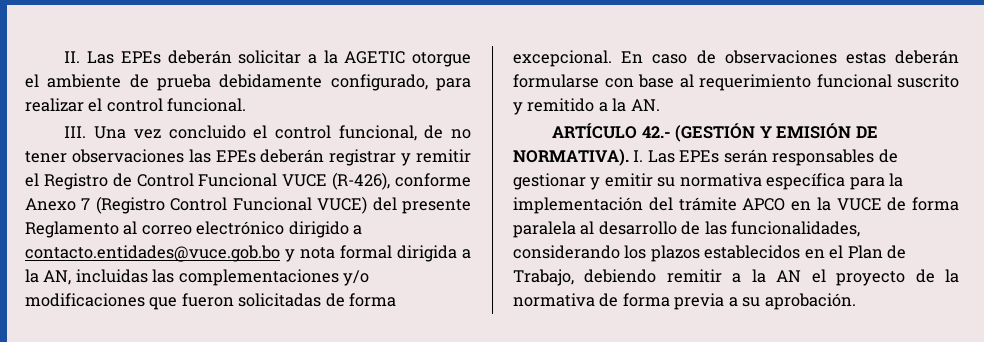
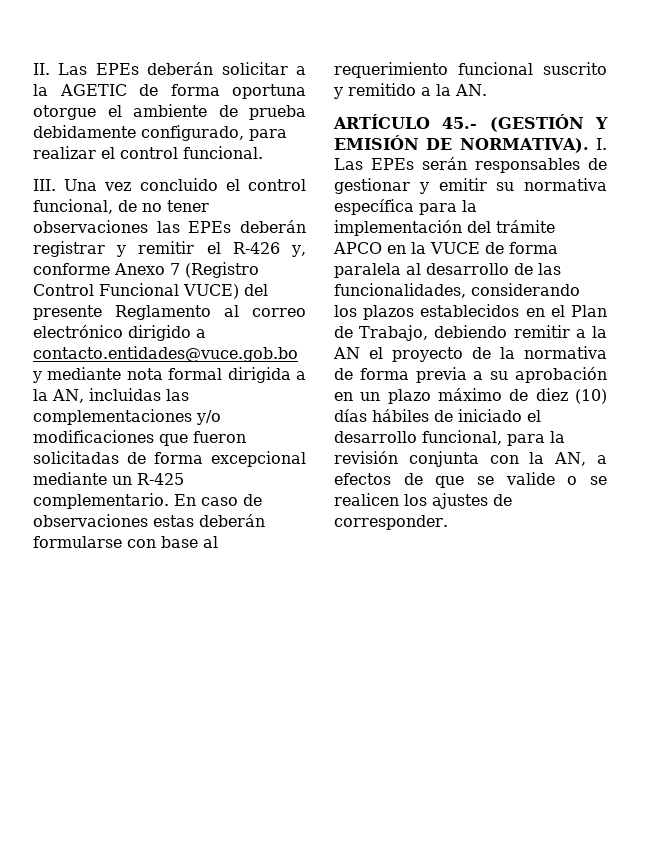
(406, 57) none -> [139,84,306,99] de forma oportuna
[43,172,391,190] Registro de Control Funcional VUCE (R-426), -> [232,242,307,257] R-426 y,
(295, 255) none -> [47,367,122,380] mediante
[513,50,612,67] excepcional. -> [211,451,306,467] [33,472,184,485] [33,493,169,509] excepcional mediante un R-425 complementario.
[641,126,671,138] 42.- -> [442,117,478,129] 45.-
[764,293,856,310] aprobación. -> [515,367,607,383] [334,388,607,404] [334,409,541,422] [334,430,565,446] [334,451,607,467] [334,472,607,488] [334,493,512,509] [334,515,448,530] aprobación en un plazo máximo de diez (10) días hábiles de iniciado el desarrollo funcional, para la revisión conjunta con la AN, a efectos de que se valide o se realicen los ajustes de corresponder.

